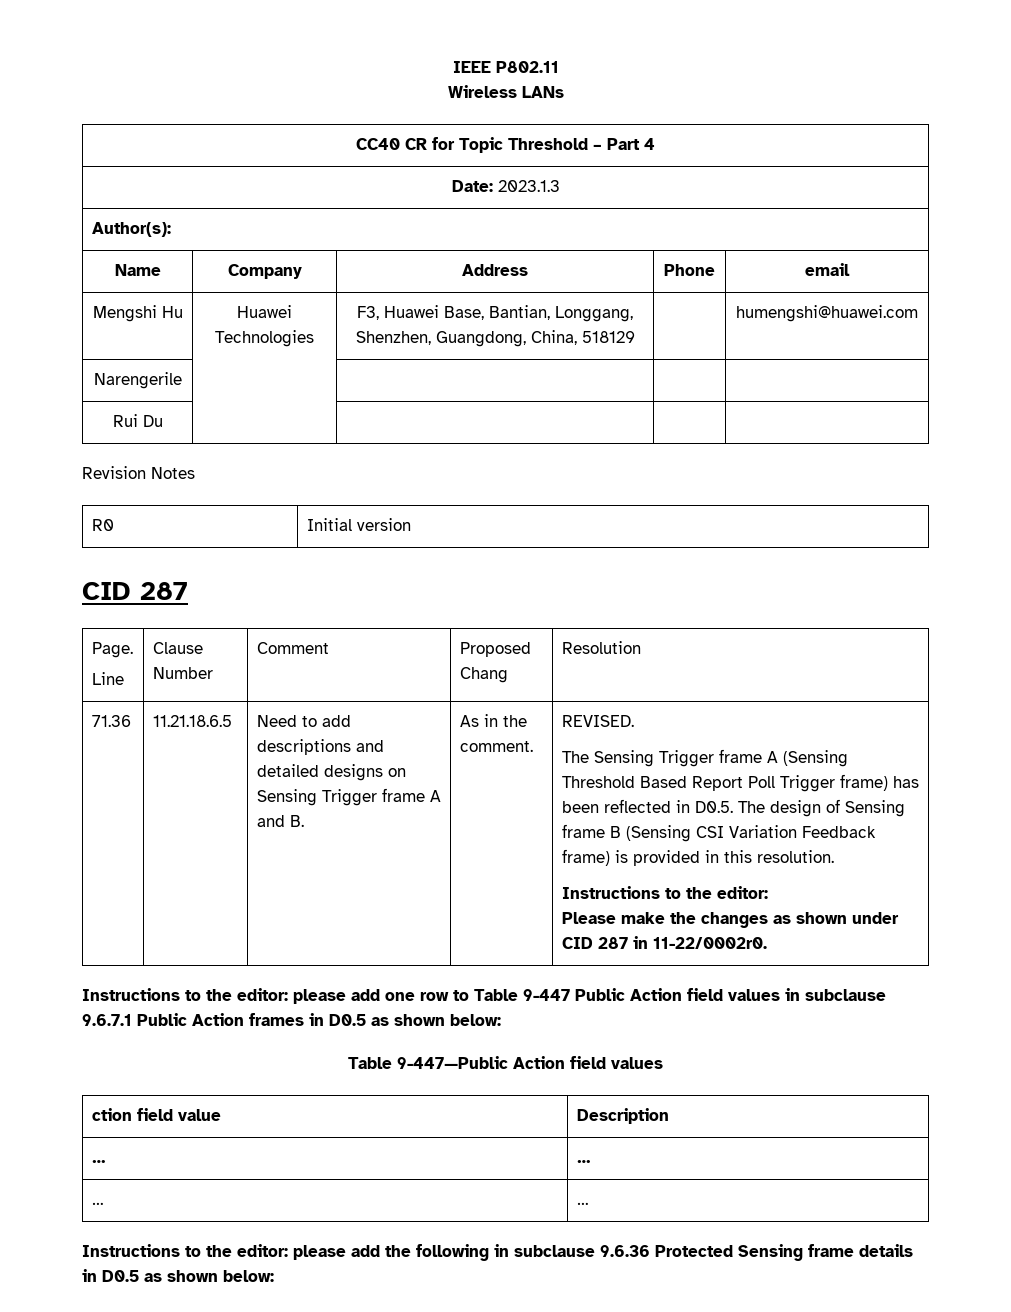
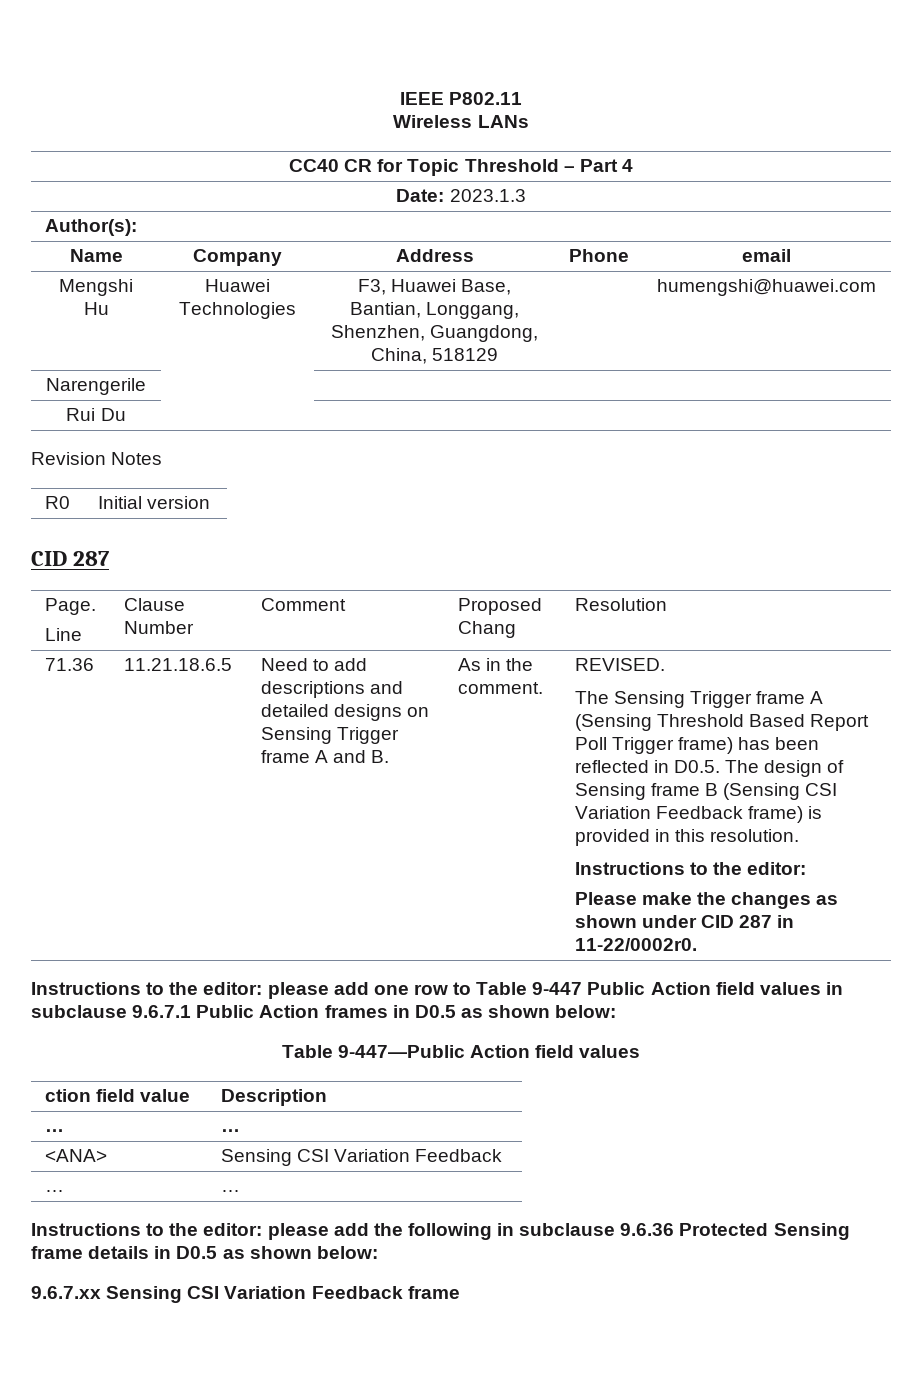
(591, 1161) none -> [44,1149,107,1162] [220,1149,503,1166] // <ANA> | Sensing CSI Variation Feedback
(274, 1276) none -> [31,1286,460,1303] // 9.6.7.xx Sensing CSI Variation Feedback frame

